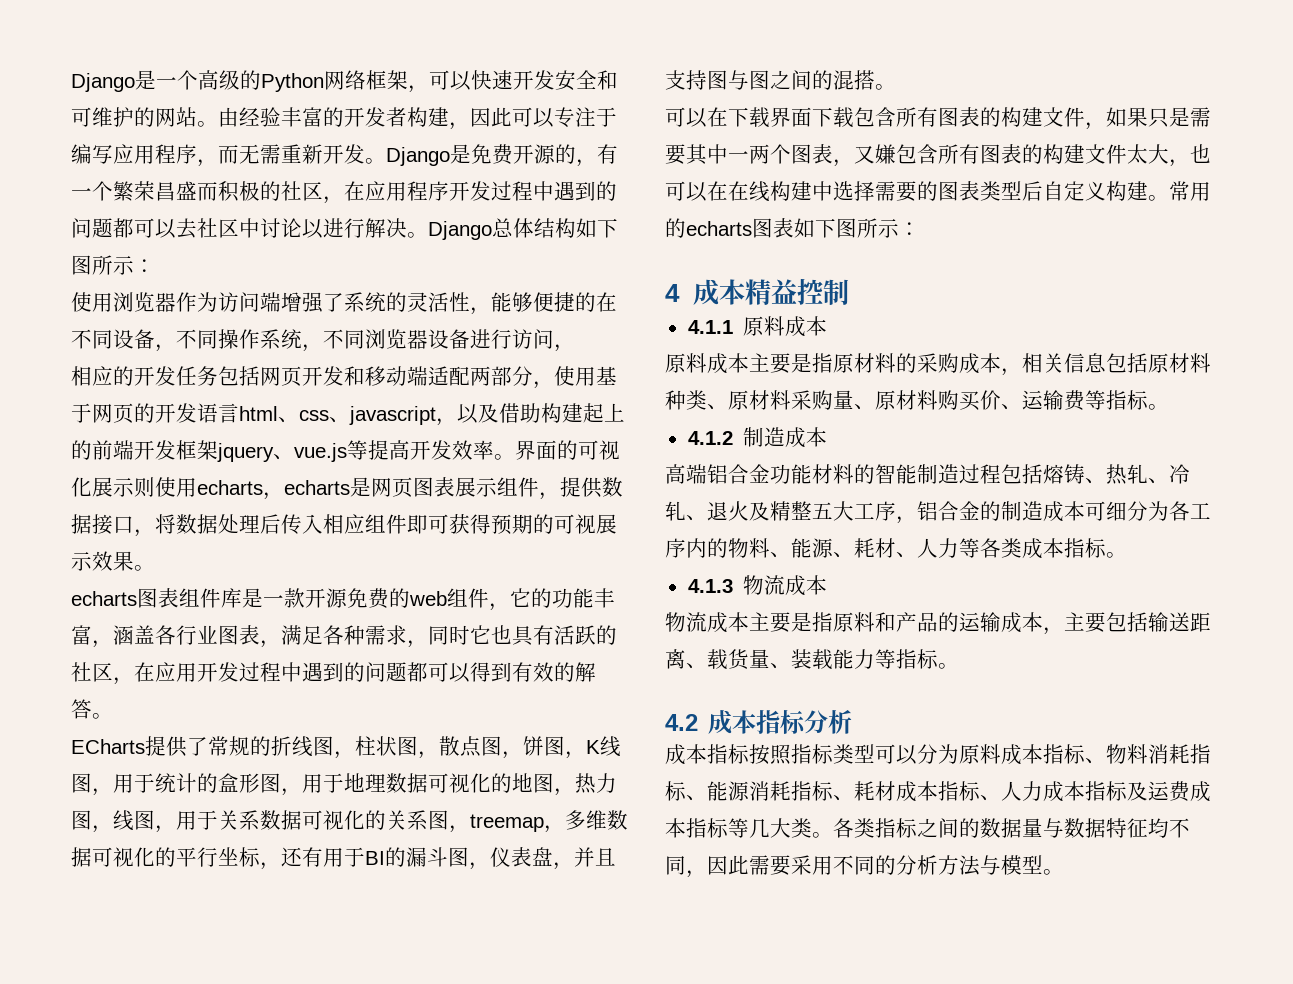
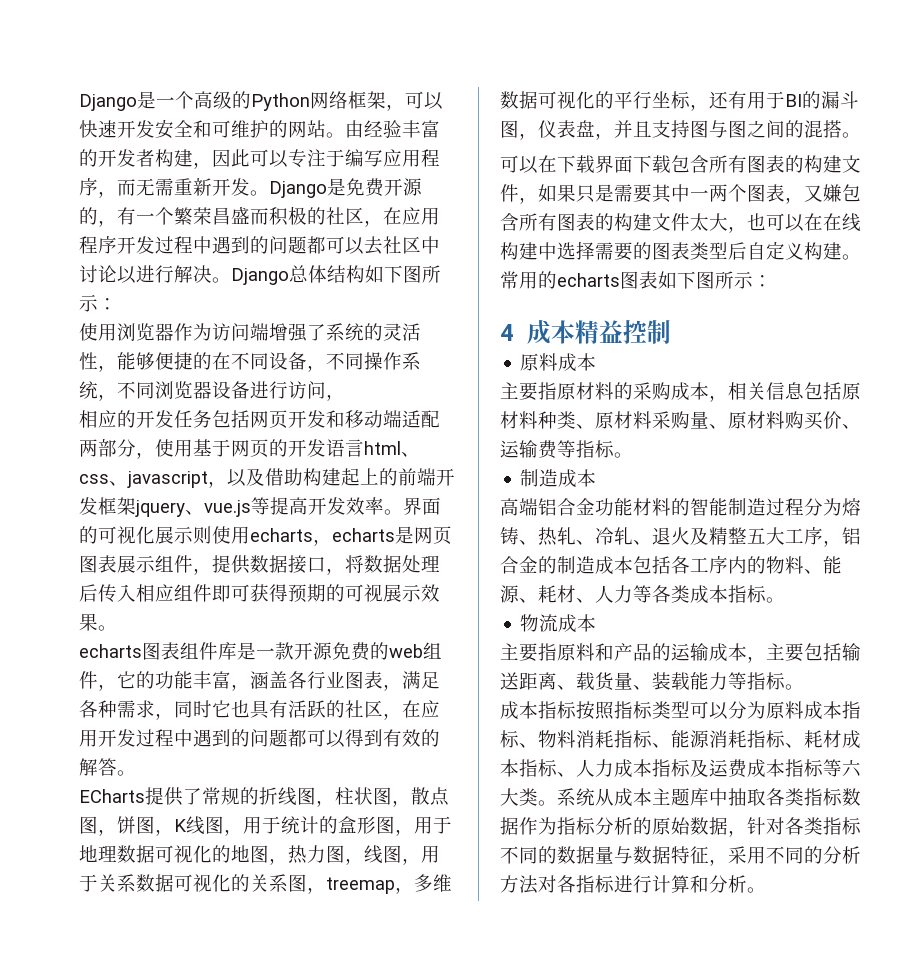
[687,320,733,334] 4.1.1 -> (672, 332) none
[665,353,812,374] 原料成本主要是 -> [500,382,538,401] 主要
[687,431,733,445] 4.1.2 -> (633, 455) none
[1001,464,1043,484] 包括 -> [804,498,842,516] 分为
[1085,501,1169,521] 可细分为 -> [633,556,671,574] 包括
[687,579,733,593] 4.1.3 -> (785, 600) none
[665,612,812,633] 物流成本主要是 -> [500,643,538,662] 主要
[665,709,853,734] // 4.2成本指标分析 -> (804, 687) none
[749,818,959,838] 几大类。各类指标之间 -> [842,759,861,777] [500,788,861,807] [500,817,861,837] [500,846,538,864] 六大类。系统从成本主题库中抽取各类指标数据作为指标分析的原始数据，针对各类指标不同
[1148,818,1190,838] [665,855,791,878] 均不同，因此需要 -> [709,859,728,866] ，
[980,855,1043,875] 与模型 -> [538,875,747,893] 对各指标进行计算和分析

